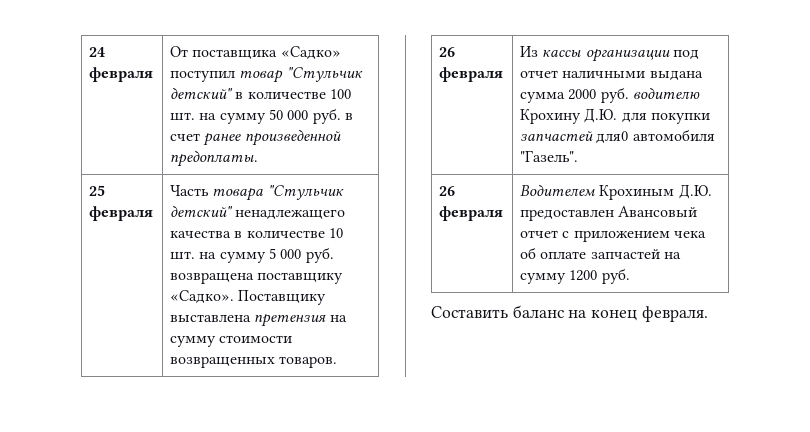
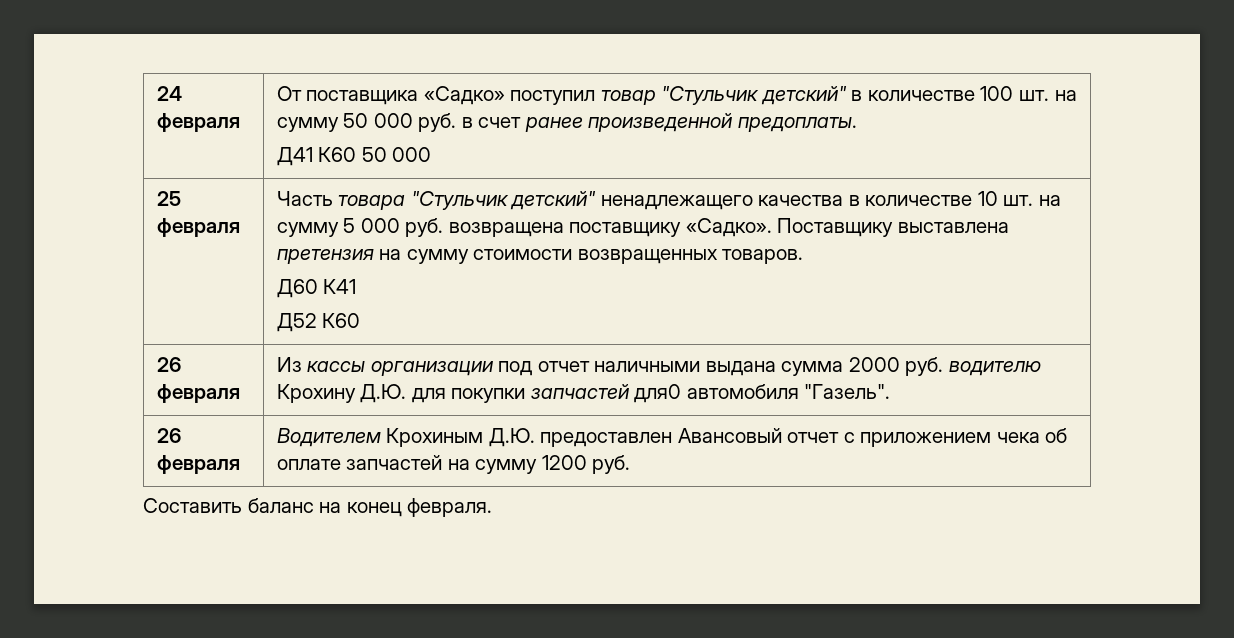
(259, 158) none -> [276,147,432,166] // Д41 К60 50 000
(338, 362) none -> [276,279,357,298] [276,313,361,332] // Д60 К41 // Д52 К60

